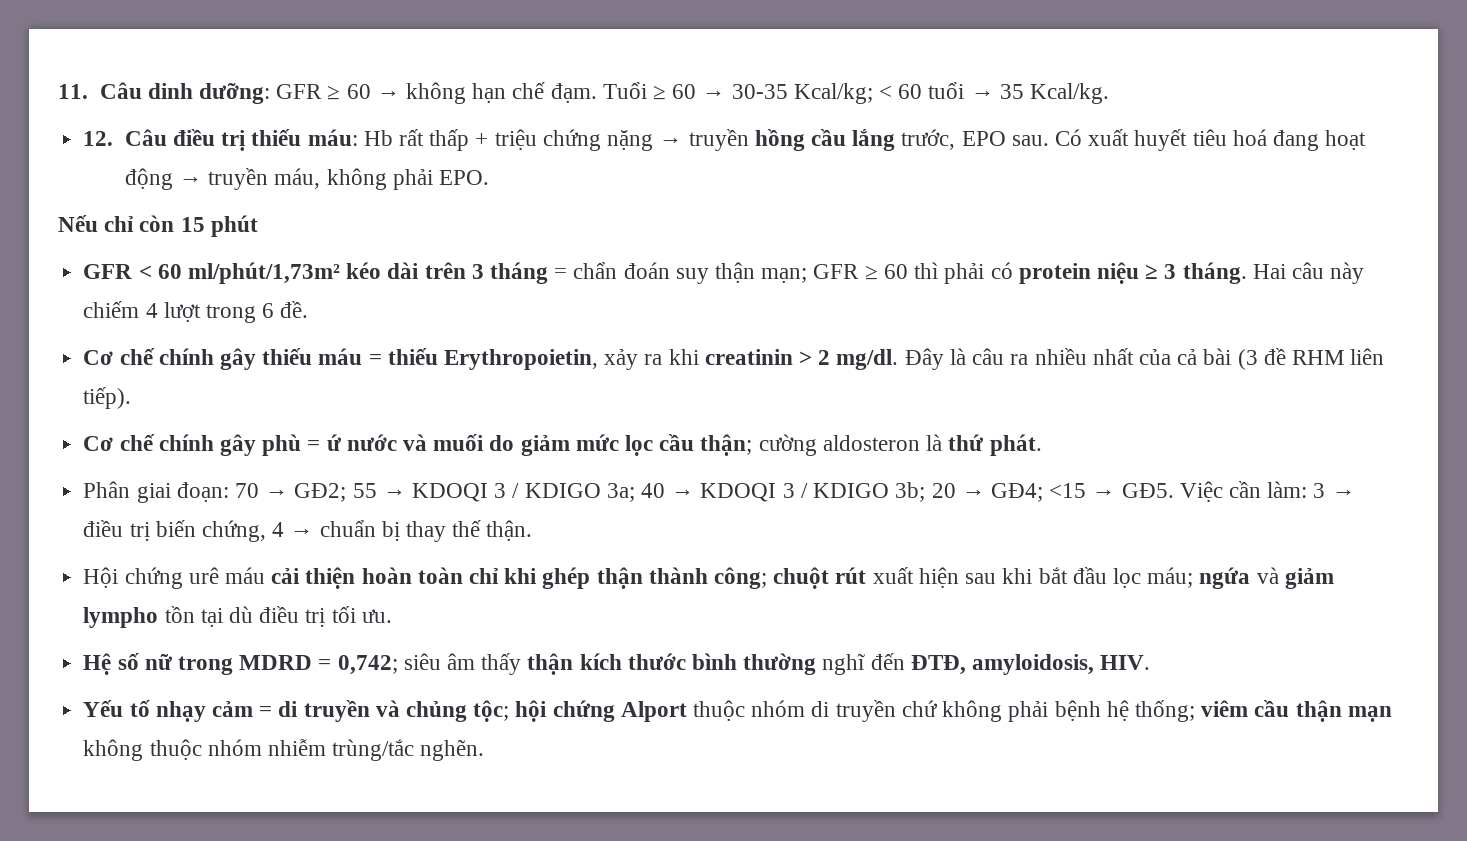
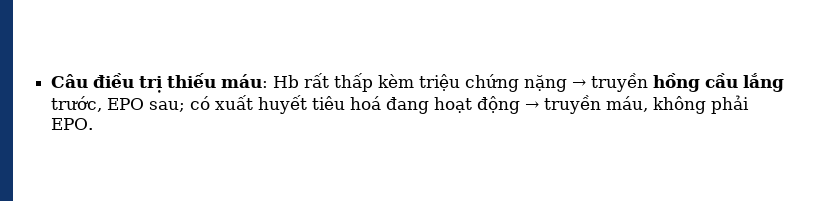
[58,82,1110,104] [83,131,114,146] 11. Câu dinh dưỡng: GFR ≥ 60 → không hạn chế đạm. Tuổi ≥ 60 → 30-35 Kcal/kg; < 60 tuổi → 35 Kcal/kg. // 12. -> (51, 81) none
[475,132,489,146] + -> [378,74,415,88] kèm
[1011,129,1083,146] sau. Có -> [149,96,211,112] sau; có
[58,215,258,237] [83,262,1365,284] [83,301,309,323] [83,348,1385,370] [83,387,132,409] [83,434,1042,456] [83,481,1355,503] [83,520,533,542] [83,567,1334,589] [83,606,392,628] [83,653,1151,675] [83,700,1392,722] [83,739,485,761] // Nếu chỉ còn 15 phút // GFR < 60 ml/phút/1,73m² kéo dài trên 3 tháng = chẩn đoán suy thận mạn; GFR ≥ 60 thì phải có protein niệu ≥ 3 tháng. Hai câu này chiếm 4 lượt trong 6 đề. // Cơ chế chính gây thiếu máu = thiếu Erythropoietin, xảy ra khi creatinin > 2 mg/dl. Đây là câu ra nhiều nhất của cả bài (3 đề RHM liên tiếp). // Cơ chế chính gây phù = ứ nước và muối do giảm mức lọc cầu thận; cường aldosteron là thứ phát. // Phân giai đoạn: 70 → GĐ2; 55 → KDOQI 3 / KDIGO 3a; 40 → KDOQI 3 / KDIGO 3b; 20 → GĐ4; <15 → GĐ5. Việc cần làm: 3 → điều trị biến chứng, 4 → chuẩn bị thay thế thận. // Hội chứng urê máu cải thiện hoàn toàn chỉ khi ghép thận thành công; chuột rút xuất hiện sau khi bắt đầu lọc máu; ngứa và giảm lympho tồn tại dù điều trị tối ưu. // Hệ số nữ trong MDRD = 0,742; siêu âm thấy thận kích thước bình thường nghĩ đến ĐTĐ, amyloidosis, HIV. // Yếu tố nhạy cảm = di truyền và chủng tộc; hội chứng Alport thuộc nhóm di truyền chứ không phải bệnh hệ thống; viêm cầu thận mạn không thuộc nhóm nhiễm trùng/tắc nghẽn. -> (94, 124) none

